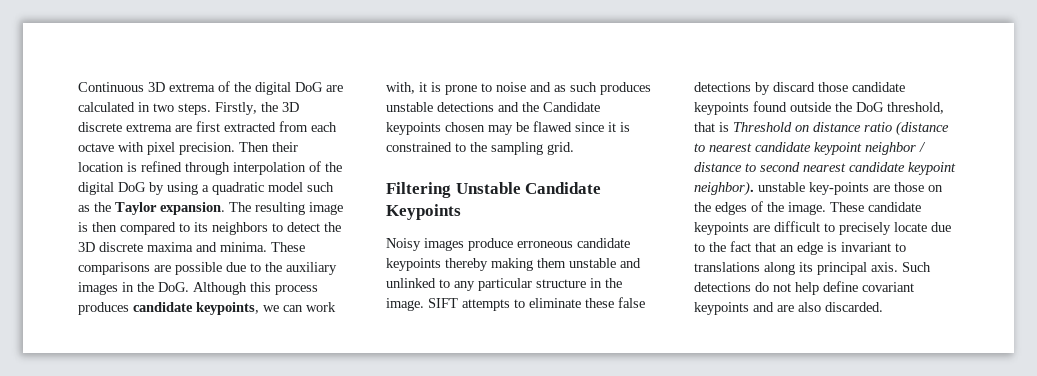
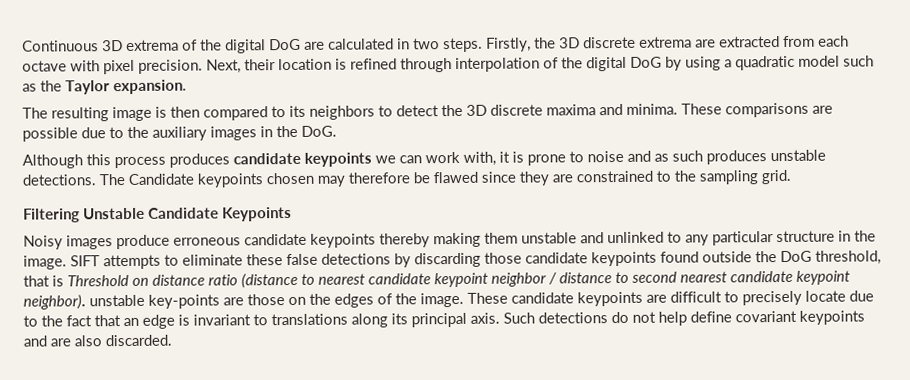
[196,121,220,132] first -> (716, 43) none
[239,142,269,152] Then -> [206,59,241,74] Next,
(225, 208) none -> (187, 87) //
(189, 287) none -> (337, 131) //
[196,302,259,315] keypoints, -> [304,152,372,167] keypoints
[437,102,539,112] detections and the -> [22,174,125,186] detections. The
(513, 130) none -> [348,172,410,184] therefore
[608,122,630,132] it is -> [519,171,573,186] they are
[773,82,815,92] discard -> [414,252,481,268] discarding

